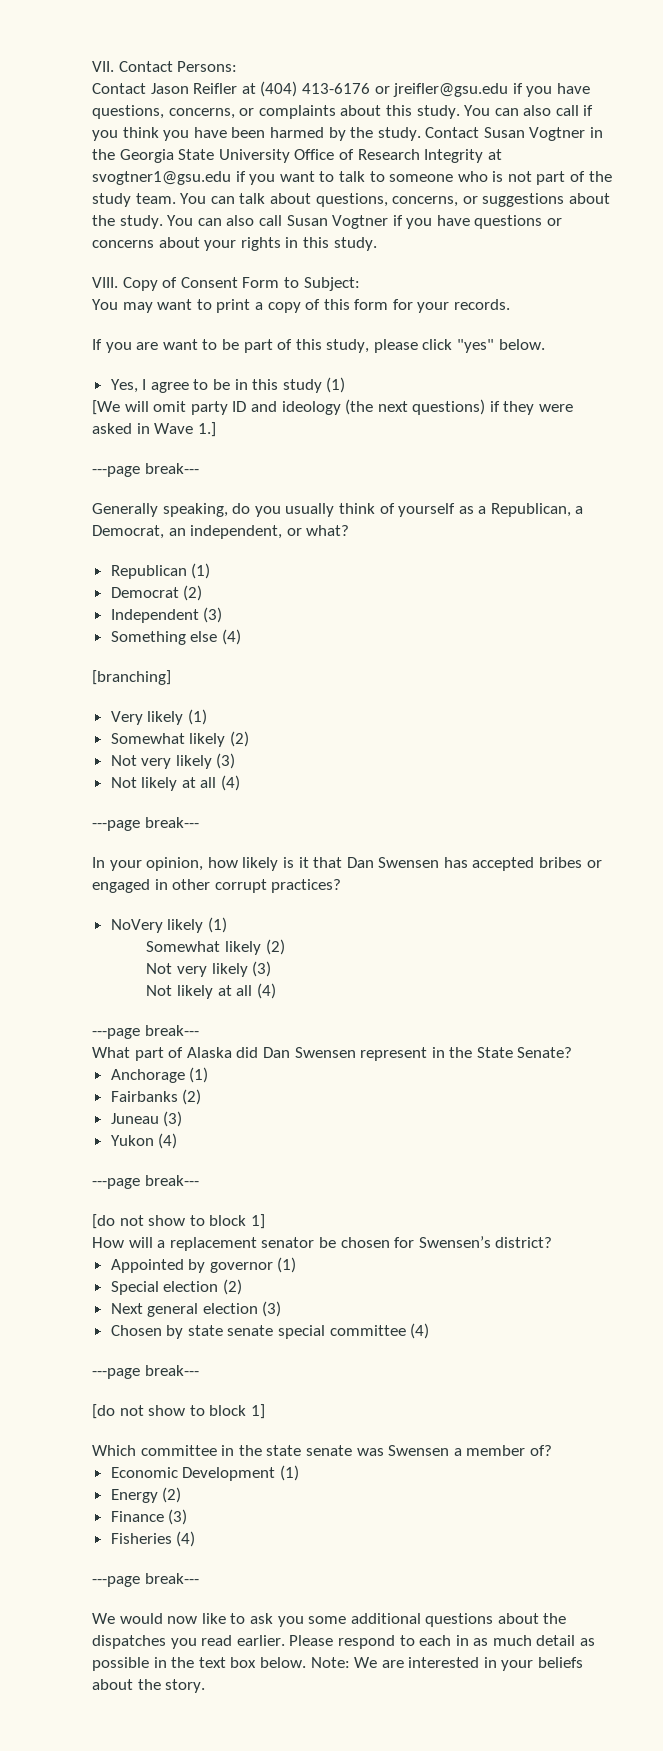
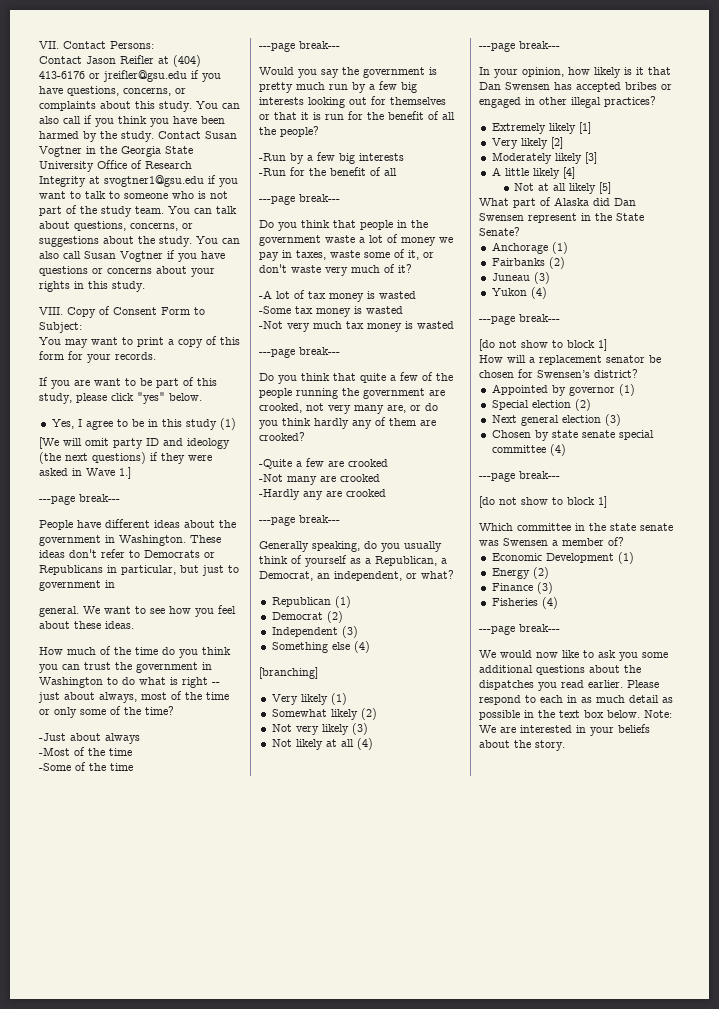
(199, 468) none -> [39,519,236,530] [39,535,221,546] [39,549,215,558] [39,565,239,576] [39,580,115,591] [39,605,236,617] [39,621,134,629] [39,646,231,658] [39,662,212,673] [39,677,220,688] [38,691,229,703] [39,706,174,718] [39,733,140,744] [39,747,132,756] [39,762,133,771] [259,41,340,52] [259,67,437,78] [259,81,417,93] [259,96,446,108] [259,111,455,120] [259,126,319,137] [259,152,404,164] [259,167,397,176] [259,194,340,205] [259,220,428,231] [259,234,453,246] [259,249,434,261] [259,264,412,276] [259,290,416,302] [259,306,403,317] [259,321,454,332] [259,347,340,358] [259,372,453,384] [259,388,445,399] [259,403,438,414] [259,417,436,429] [259,432,305,441] [259,458,388,469] [259,474,380,485] [259,489,386,500] [259,515,340,526] // People have different ideas about the government in Washington. These ideas don't refer to Democrats or Republicans in particular, but just to government in // general. We want to see how you feel about these ideas. // How much of the time do you think you can trust the government in Washington to do what is right -- just about always, most of the time or only some of the time? // -Just about always // -Most of the time // -Some of the time // ---page break--- // Would you say the government is pretty much run by a few big interests looking out for themselves or that it is run for the benefit of all the people? // -Run by a few big interests // -Run for the benefit of all // ---page break--- // Do you think that people in the government waste a lot of money we pay in taxes, waste some of it, or don't waste very much of it? // -A lot of tax money is wasted // -Some tax money is wasted // -Not very much tax money is wasted // ---page break--- // Do you think that quite a few of the people running the government are crooked, not very many are, or do you think hardly any of them are crooked? // -Quite a few are crooked // -Not many are crooked // -Hardly any are crooked // ---page break---
[214,879,267,893] corrupt -> [571,97,601,108] illegal
[110,917,227,933] [146,939,285,955] [146,961,272,977] [146,983,276,999] [92,1025,199,1039] NoVery likely (1) // Somewhat likely (2) // Not very likely (3) // Not likely at all (4) // ---page break--- -> [491,122,591,134] [491,137,563,149] [491,152,597,164] [491,167,575,179] [514,182,612,194] Extremely likely [1] // Very likely [2] // Moderately likely [3] // A little likely [4] // Not at all likely [5]

